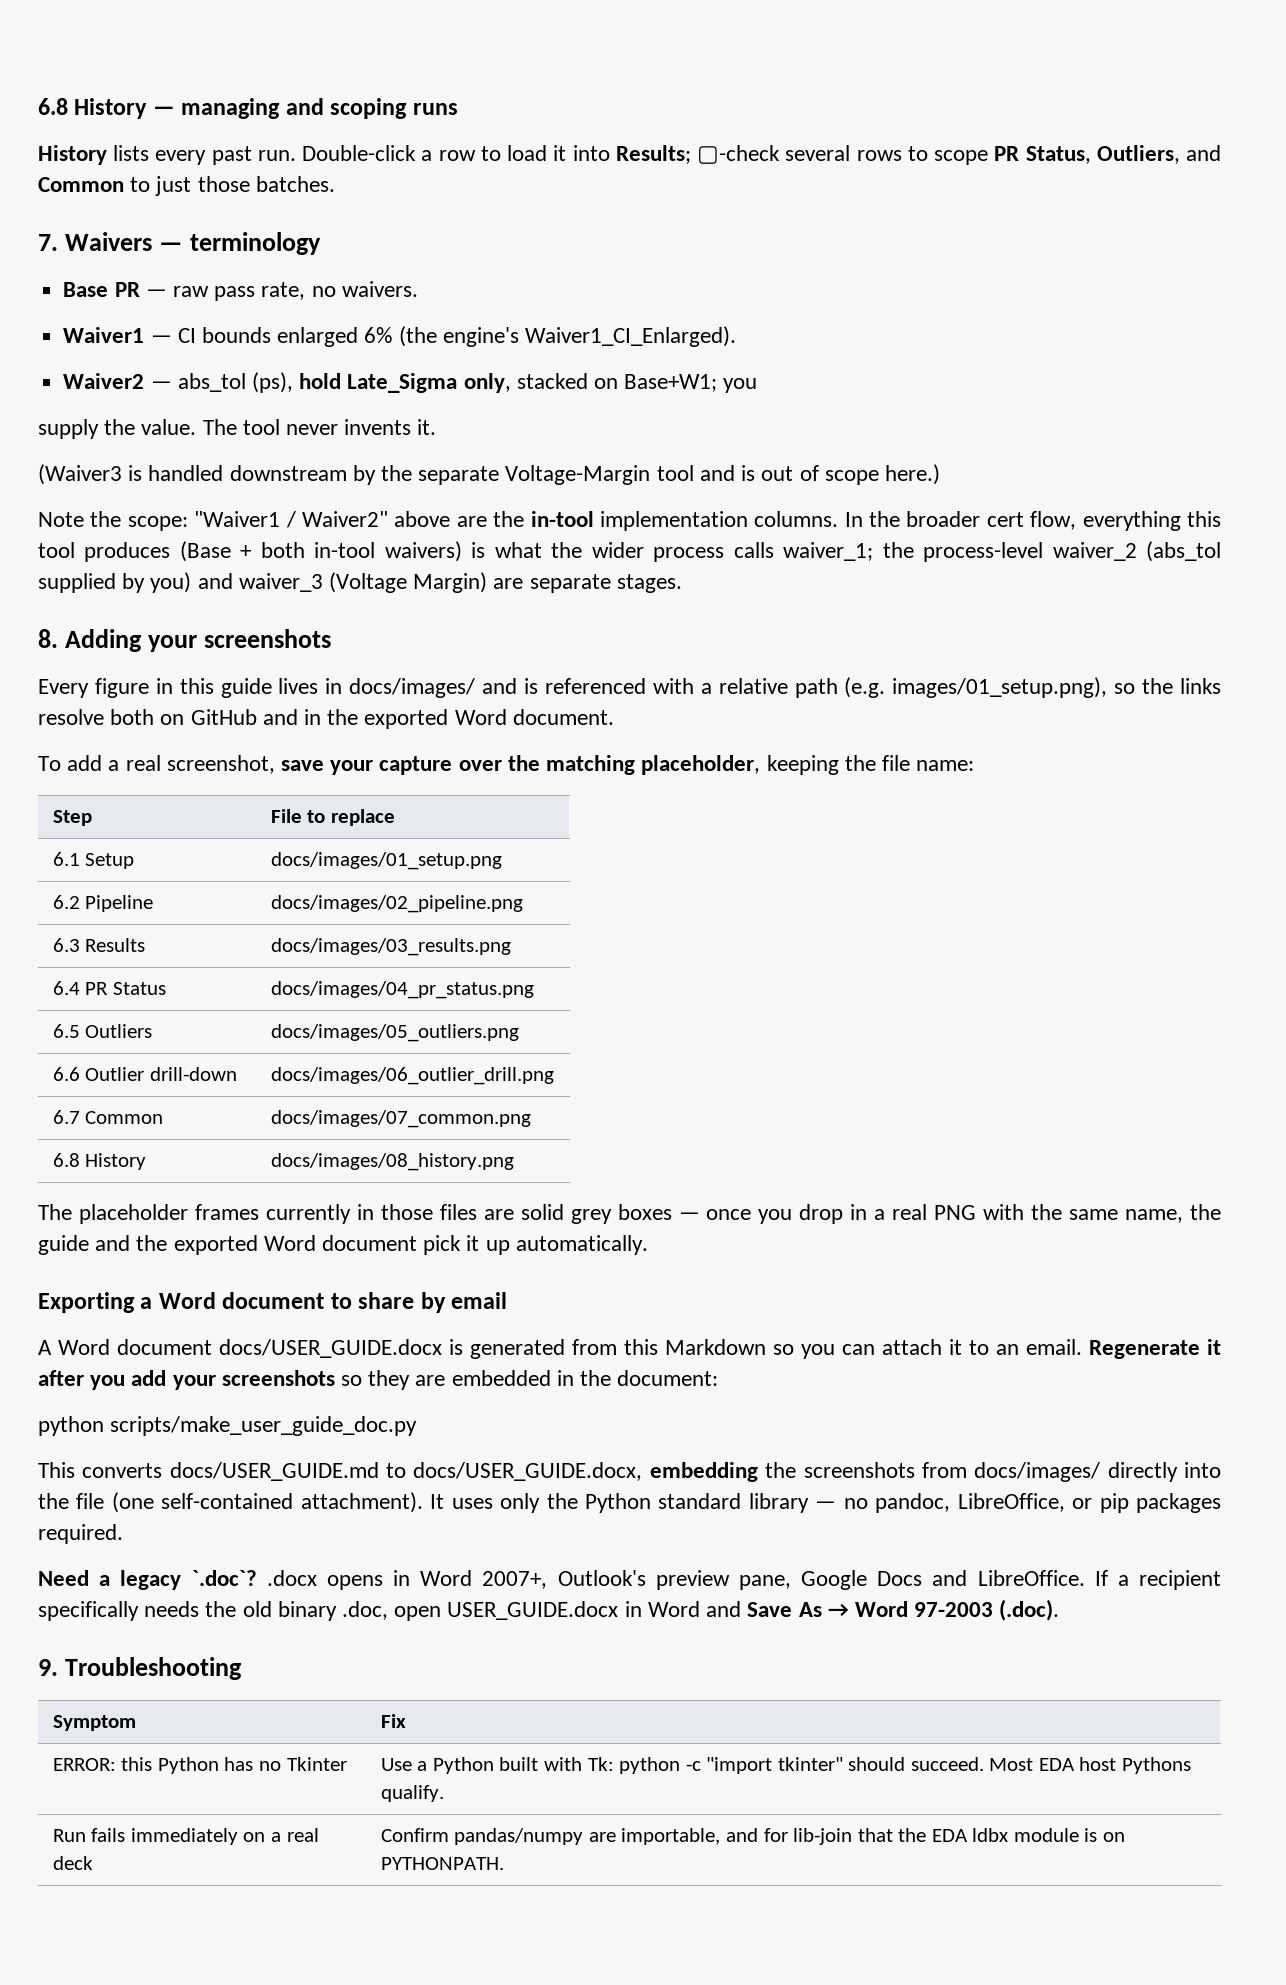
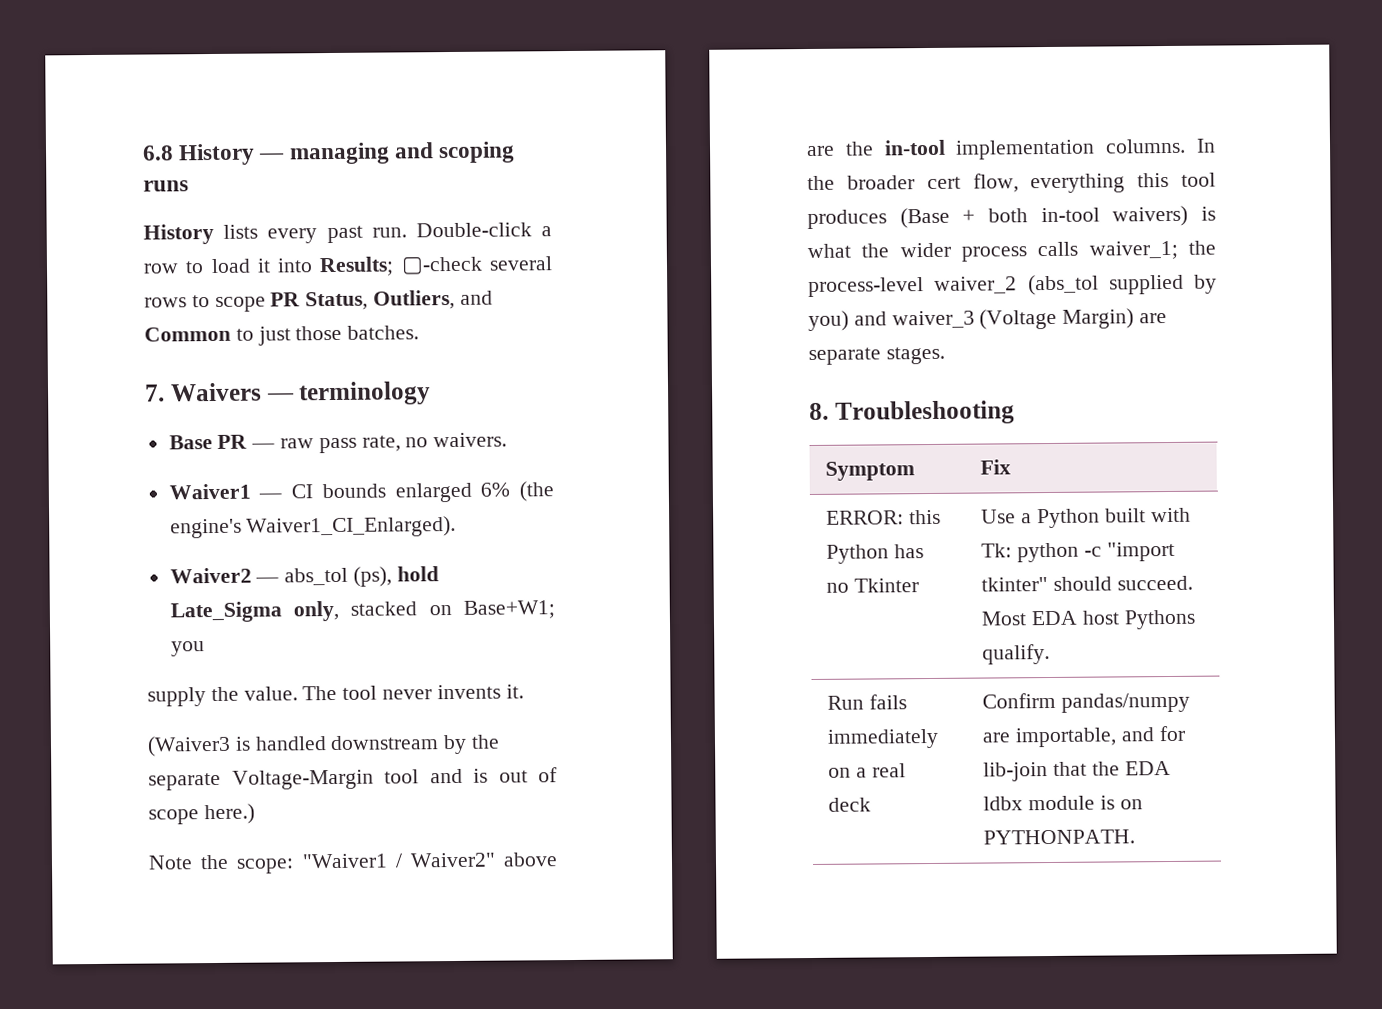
[64,629,331,652] [38,677,1222,698] [38,709,614,729] [38,755,975,775] [52,810,92,826] [270,809,395,826] [52,852,135,869] [270,852,502,870] [52,895,154,912] [270,895,523,913] [52,938,146,952] [270,938,511,956] [52,981,166,995] [270,981,534,999] [52,1024,153,1038] [270,1024,519,1042] [52,1067,237,1081] [270,1067,554,1085] [52,1110,164,1124] [270,1110,531,1128] [52,1153,147,1170] [270,1153,514,1171] [38,1204,1221,1224] [38,1235,648,1255] [38,1292,508,1313] [38,1339,1221,1359] [38,1370,719,1390] [38,1416,418,1436] [38,1462,1221,1482] [38,1492,1221,1513] [38,1524,123,1544] [38,1570,1221,1590] [38,1599,1060,1621] [38,1659,58,1676] Adding your screenshots // Every figure in this guide lives in docs/images/ and is referenced with a relative path (e.g. images/01_setup.png), so the links resolve both on GitHub and in the exported Word document. // To add a real screenshot, save your capture over the matching placeholder, keeping the file name: // Step | File to replace // 6.1 Setup | docs/images/01_setup.png // 6.2 Pipeline | docs/images/02_pipeline.png // 6.3 Results | docs/images/03_results.png // 6.4 PR Status | docs/images/04_pr_status.png // 6.5 Outliers | docs/images/05_outliers.png // 6.6 Outlier drill-down | docs/images/06_outlier_drill.png // 6.7 Common | docs/images/07_common.png // 6.8 History | docs/images/08_history.png // The placeholder frames currently in those files are solid grey boxes — once you drop in a real PNG with the same name, the guide and the exported Word document pick it up automatically. // Exporting a Word document to share by email // A Word document docs/USER_GUIDE.docx is generated from this Markdown so you can attach it to an email. Regenerate it after you add your screenshots so they are embedded in the document: // python scripts/make_user_guide_doc.py // This converts docs/USER_GUIDE.md to docs/USER_GUIDE.docx, embedding the screenshots from docs/images/ directly into the file (one self-contained attachment). It uses only the Python standard library — no pandoc, LibreOffice, or pip packages required. // Need a legacy `.doc`? .docx opens in Word 2007+, Outlook's preview pane, Google Docs and LibreOffice. If a recipient specifically needs the old binary .doc, open USER_GUIDE.docx in Word and Save As → Word 97-2003 (.doc). // 9. -> (829, 411) none

